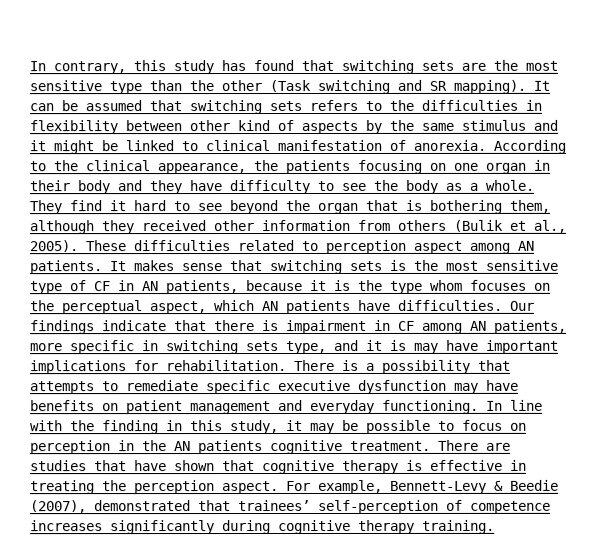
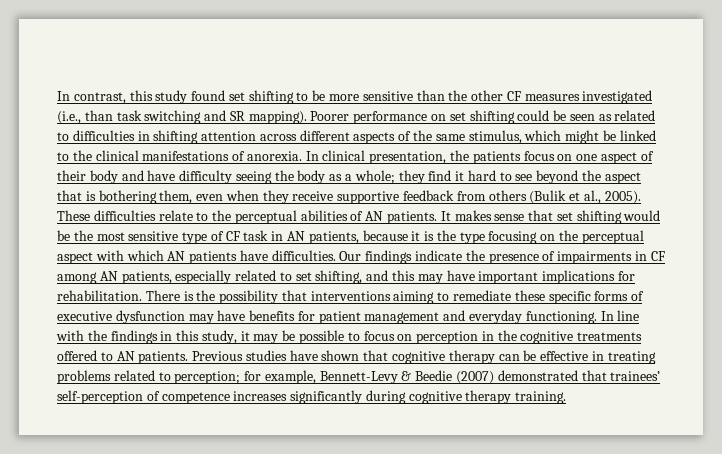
[29,61,126,75] In contrary, -> [57,91,126,104] In contrast,
[221,59,558,74] [29,79,550,95] [29,99,542,115] [29,119,558,135] [29,139,566,155] [29,160,246,175] has found that switching sets are the most sensitive type than the other (Task switching and SR mapping). It can be assumed that switching sets refers to the difficulties in flexibility between other kind of aspects by the same stimulus and it might be linked to clinical manifestation of anorexia. According to the clinical appearance, -> [191,90,653,104] [57,110,656,124] [57,130,656,144] [57,150,447,164] found set shifting to be more sensitive than the other CF measures investigated (i.e., than task switching and SR mapping). Poorer performance on set shifting could be seen as related to difficulties in shifting attention across different aspects of the same stimulus, which might be linked to the clinical manifestations of anorexia. In clinical presentation,
[357,159,422,174] focusing -> [523,151,555,161] focus
[485,159,550,174] organ in -> [600,151,654,164] aspect of
[149,180,182,195] they -> (144, 175) none
[317,180,366,191] to see -> [235,171,272,184] seeing
[485,179,534,191] [29,200,62,215] whole. They -> [354,170,425,184] whole; they
[317,202,358,214] organ -> [604,172,641,184] aspect
[29,219,350,235] although they received other information -> [196,190,455,204] even when they receive supportive feedback
[237,239,510,254] related to perception aspect among -> [158,210,364,224] relate to the perceptual abilities of
[269,259,406,275] switching sets is -> [556,210,661,224] [57,230,70,241] set shifting would be
(111, 286) none -> [243,230,269,241] task
[430,279,527,291] whom focuses -> [488,231,538,244] focusing
[150,301,207,315] aspect, -> [57,250,124,264] aspect with
[174,319,367,335] that there is impairment -> [465,250,633,264] the presence of impairments
[30,339,407,355] more specific in switching sets type, and it is -> [175,270,416,284] especially related to set shifting, and this
[366,362,375,371] a -> [196,290,216,301] the
[30,380,271,395] attempts to remediate specific -> [310,290,645,304] interventions aiming to remediate these specific forms of
[102,403,119,412] on -> [297,311,315,321] for
[102,420,159,435] finding -> [110,330,158,344] findings
[174,439,511,455] [30,460,127,472] AN patients cognitive treatment. There are studies that -> [520,331,643,344] [57,350,287,364] cognitive treatments offered to AN patients. Previous studies
[406,459,423,471] is -> [498,350,537,361] can be
[102,480,311,495] the perception aspect. For -> [57,370,262,384] problems related to perception; for
[30,500,87,514] (2007), -> [456,371,495,384] (2007)

